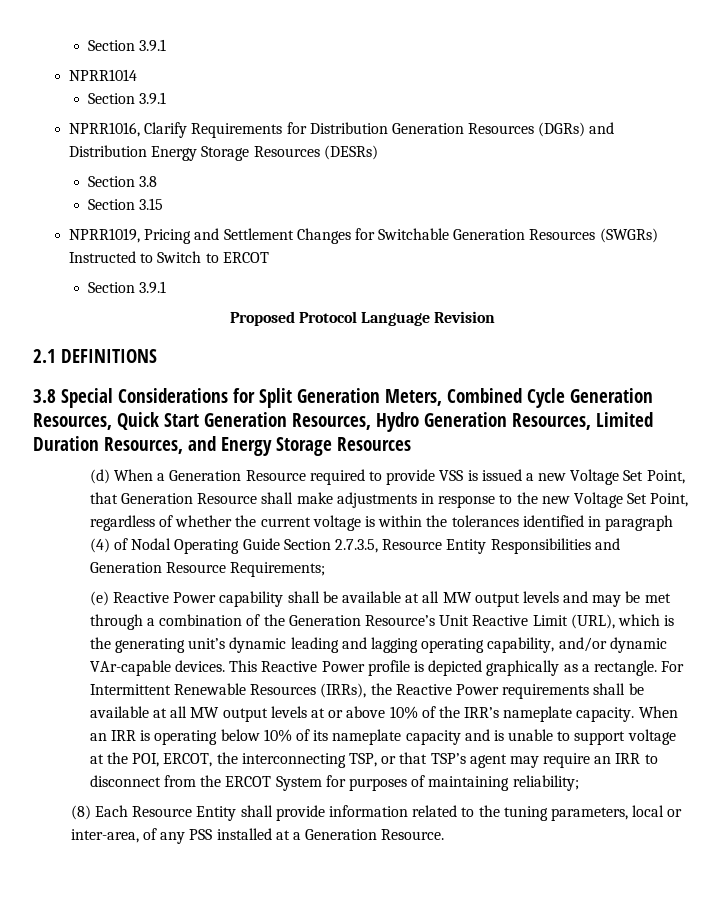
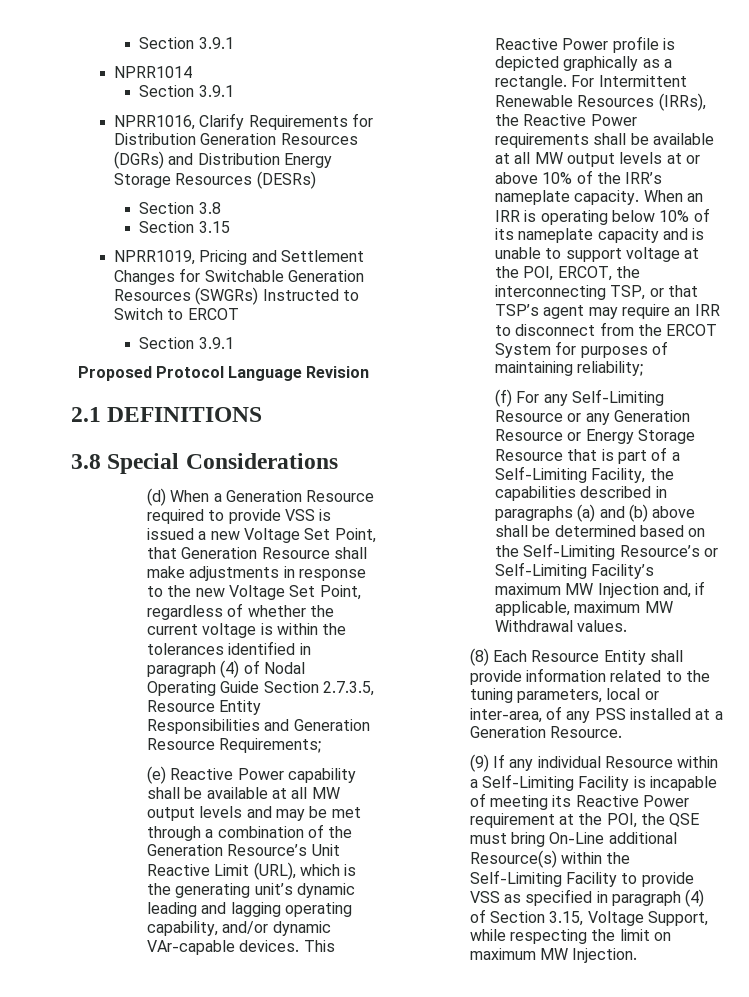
[233,388,653,408] [33,412,653,432] [33,436,411,456] for Split Generation Meters, Combined Cycle Generation Resources, Quick Start Generation Resources, Hydro Generation Resources, Limited Duration Resources, and Energy Storage Resources -> (338, 461) none
(579, 783) none -> [494,389,664,407] [494,410,690,425] [494,429,695,444] [494,447,680,464] [494,466,674,483] [494,486,667,501] [494,504,696,522] [494,525,706,537] [494,543,718,560] [494,562,655,579] [494,581,706,598] [494,601,673,616] [494,620,628,632] // (f) For any Self-Limiting Resource or any Generation Resource or Energy Storage Resource that is part of a Self-Limiting Facility, the capabilities described in paragraphs (a) and (b) above shall be determined based on the Self-Limiting Resource’s or Self-Limiting Facility’s maximum MW Injection and, if applicable, maximum MW Withdrawal values.
(445, 834) none -> [469,754,719,772] [469,774,717,791] [469,793,689,810] [469,813,700,828] [469,832,677,847] [469,850,631,868] [469,870,694,887] [469,889,705,907] [469,909,708,926] [469,929,671,944] [469,948,638,963] // (9) If any individual Resource within a Self-Limiting Facility is incapable of meeting its Reactive Power requirement at the POI, the QSE must bring On-Line additional Resource(s) within the Self-Limiting Facility to provide VSS as specified in paragraph (4) of Section 3.15, Voltage Support, while respecting the limit on maximum MW Injection.

